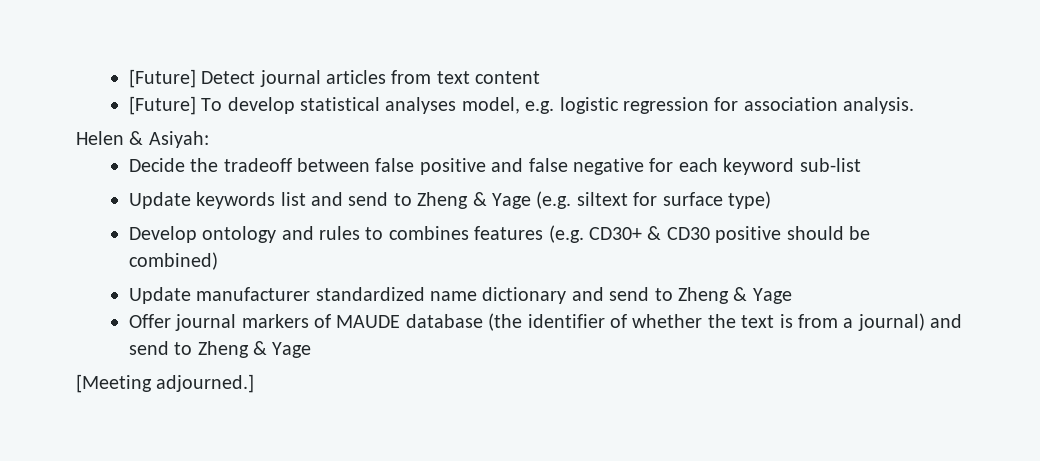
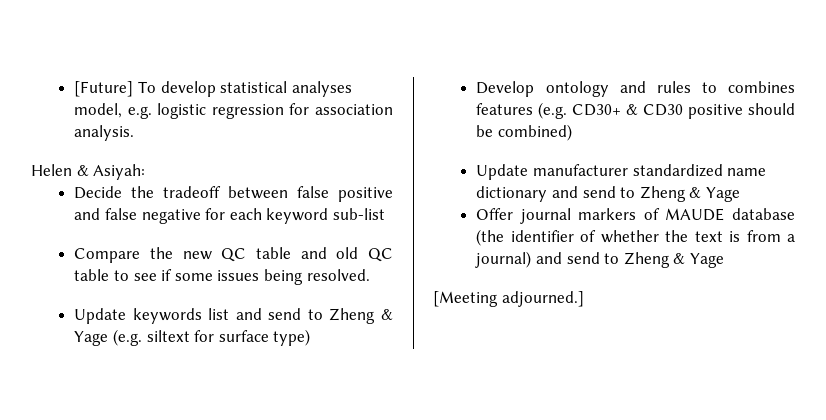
[128,69,541,88] [128,96,196,115] [Future] Detect journal articles from text content // [Future] -> [74,81,134,97] [Future]
(861, 165) none -> [74,247,393,263] [74,269,370,285] // Compare the new QC table and old QC table to see if some issues being resolved.

